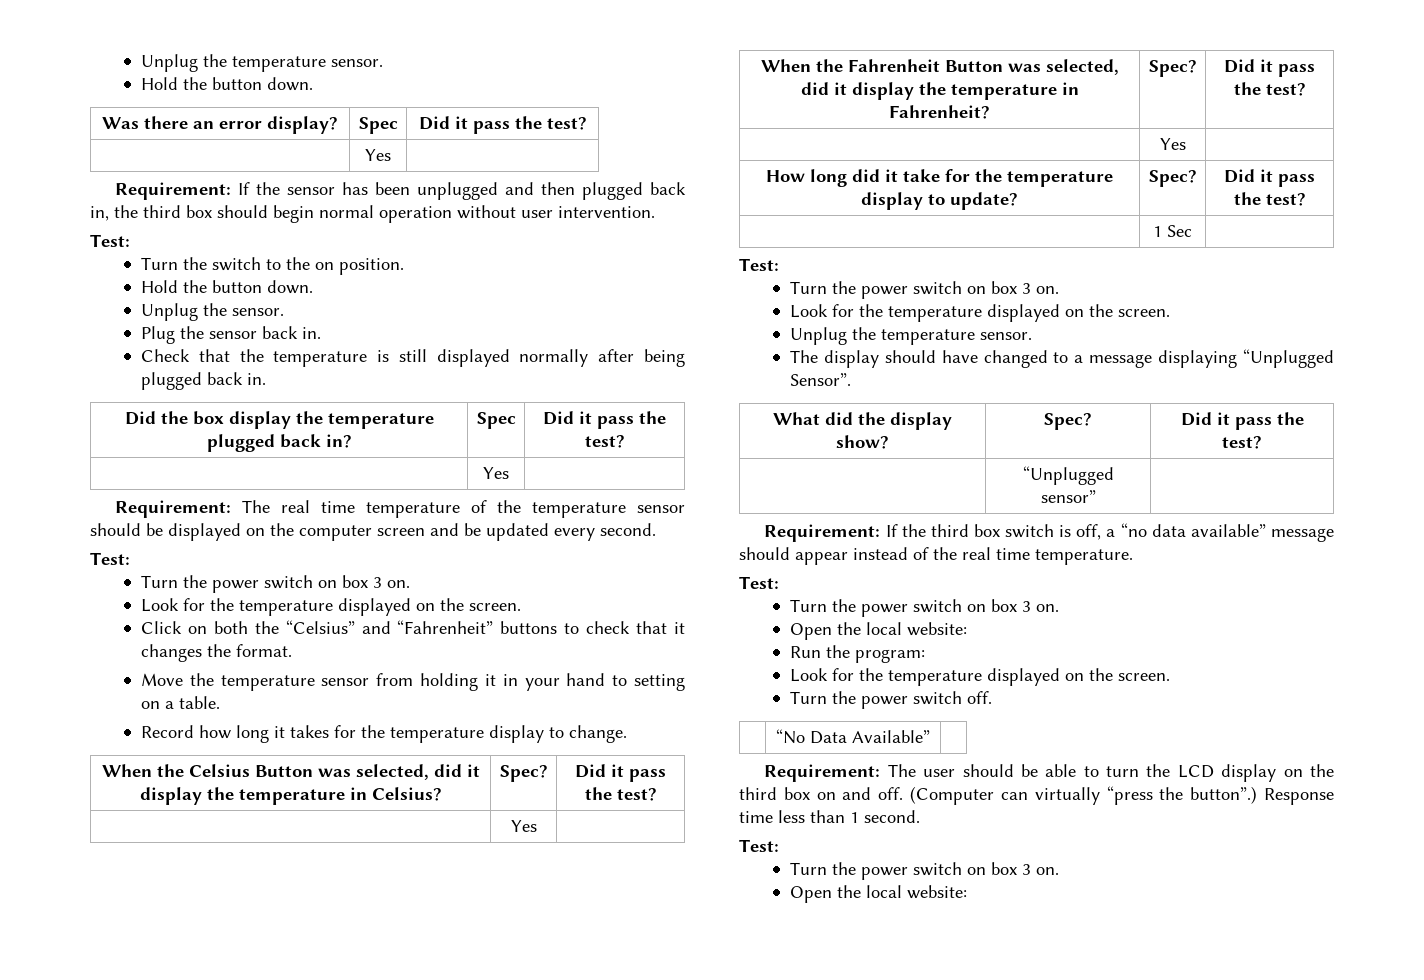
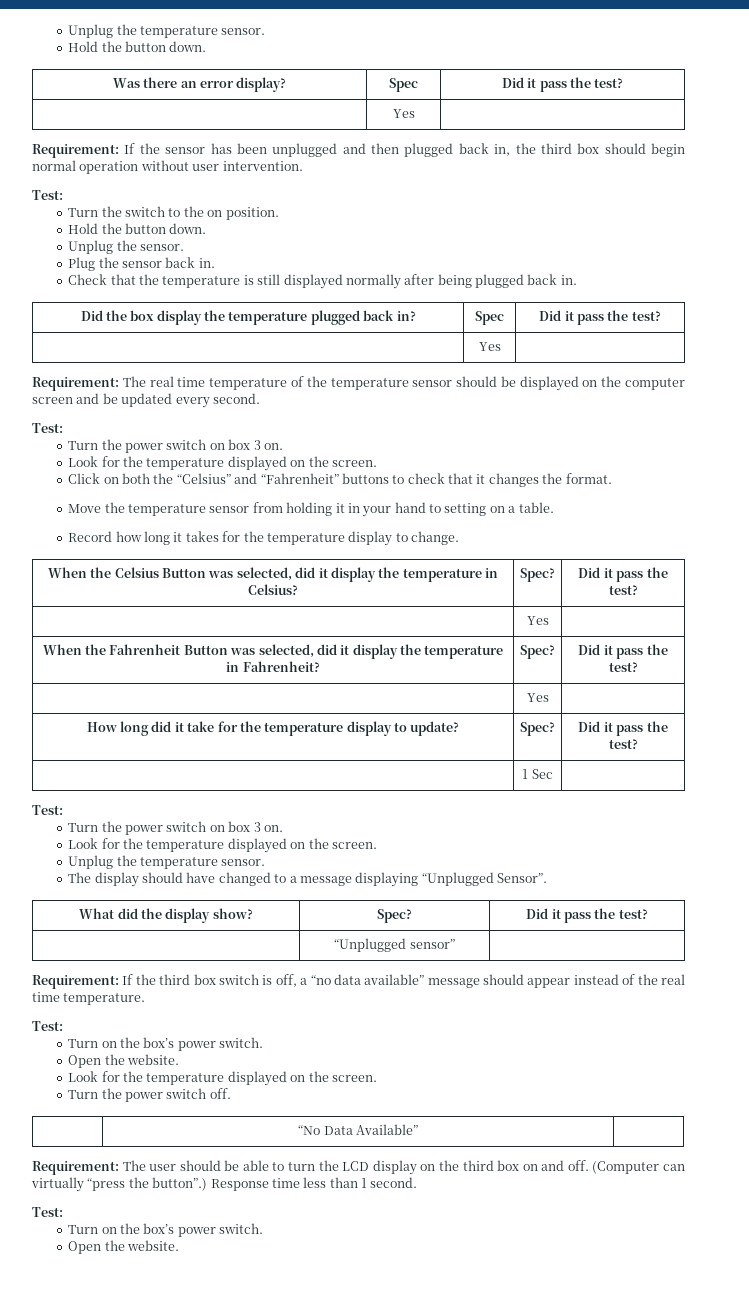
[832,599,1060,617] [790,622,968,640] [790,645,926,663] the power switch on box 3 on. // Open the local website: // Run the program: -> [101,1037,264,1051] [68,1054,180,1068] on the box’s power switch. // Open the website.
[832,862,1060,880] [790,885,968,903] the power switch on box 3 on. // Open the local website: -> [101,1223,264,1237] [68,1240,180,1254] on the box’s power switch. // Open the website.

